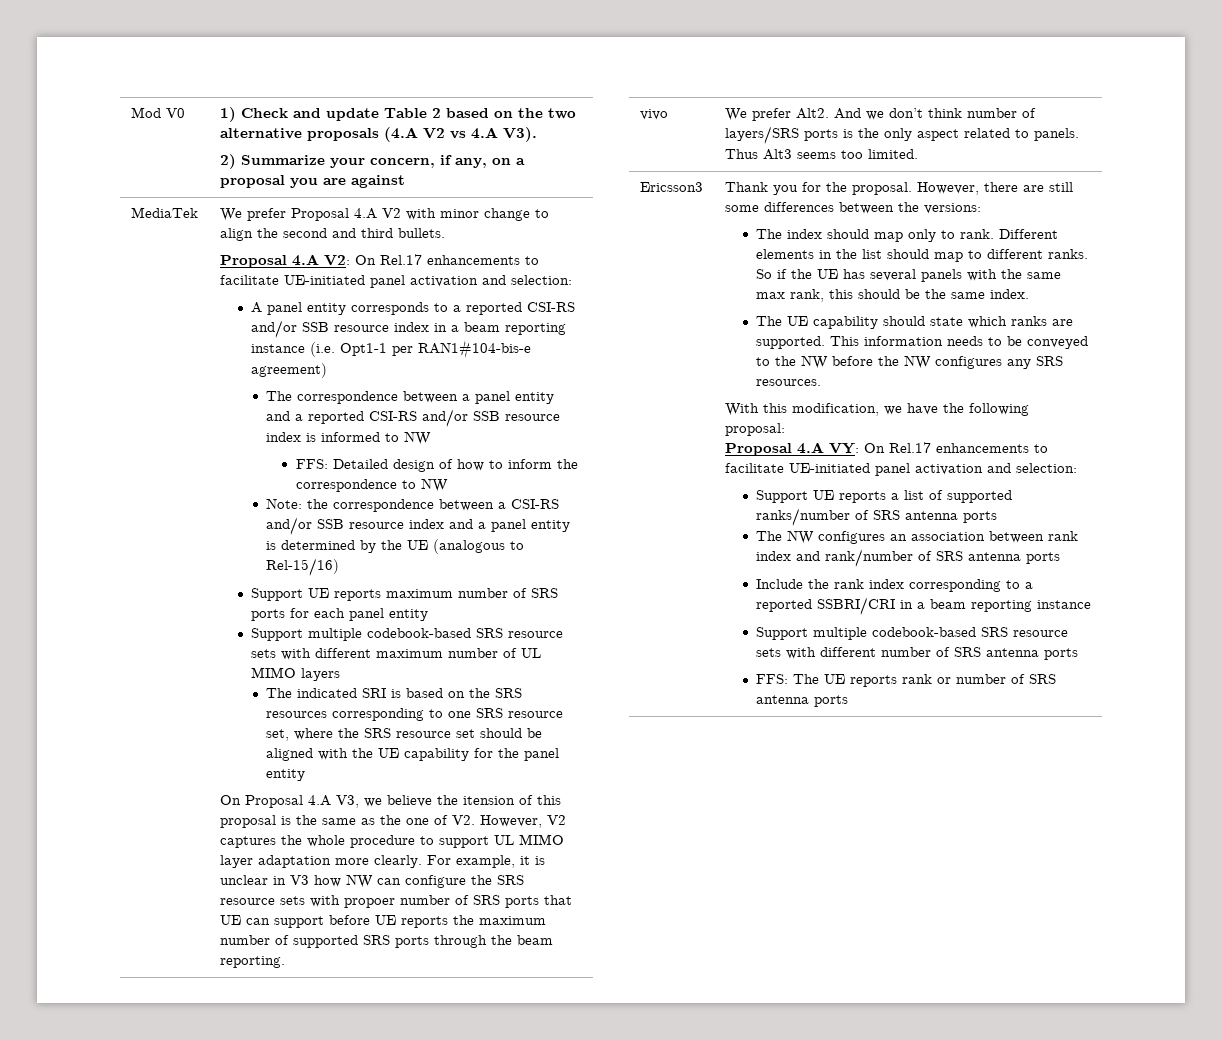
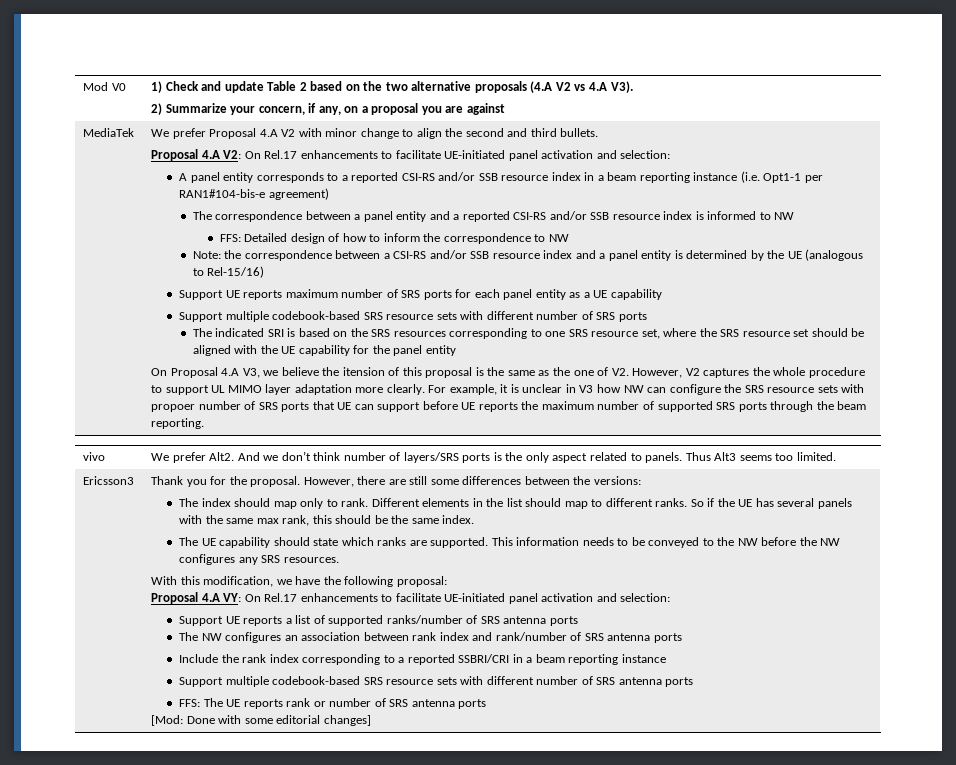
[251,628,564,641] [251,648,542,660] [251,667,341,681] // Support multiple codebook-based SRS resource sets with different maximum number of UL MIMO layers -> [569,289,662,300] [179,311,647,322] as a UE capability // Support multiple codebook-based SRS resource sets with different number of SRS ports
(849, 701) none -> [151,715,371,726] // [Mod: Done with some editorial changes]

